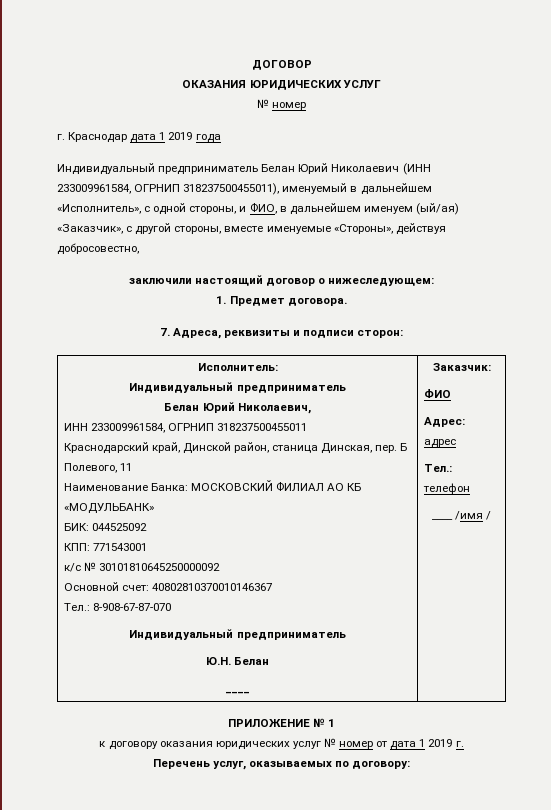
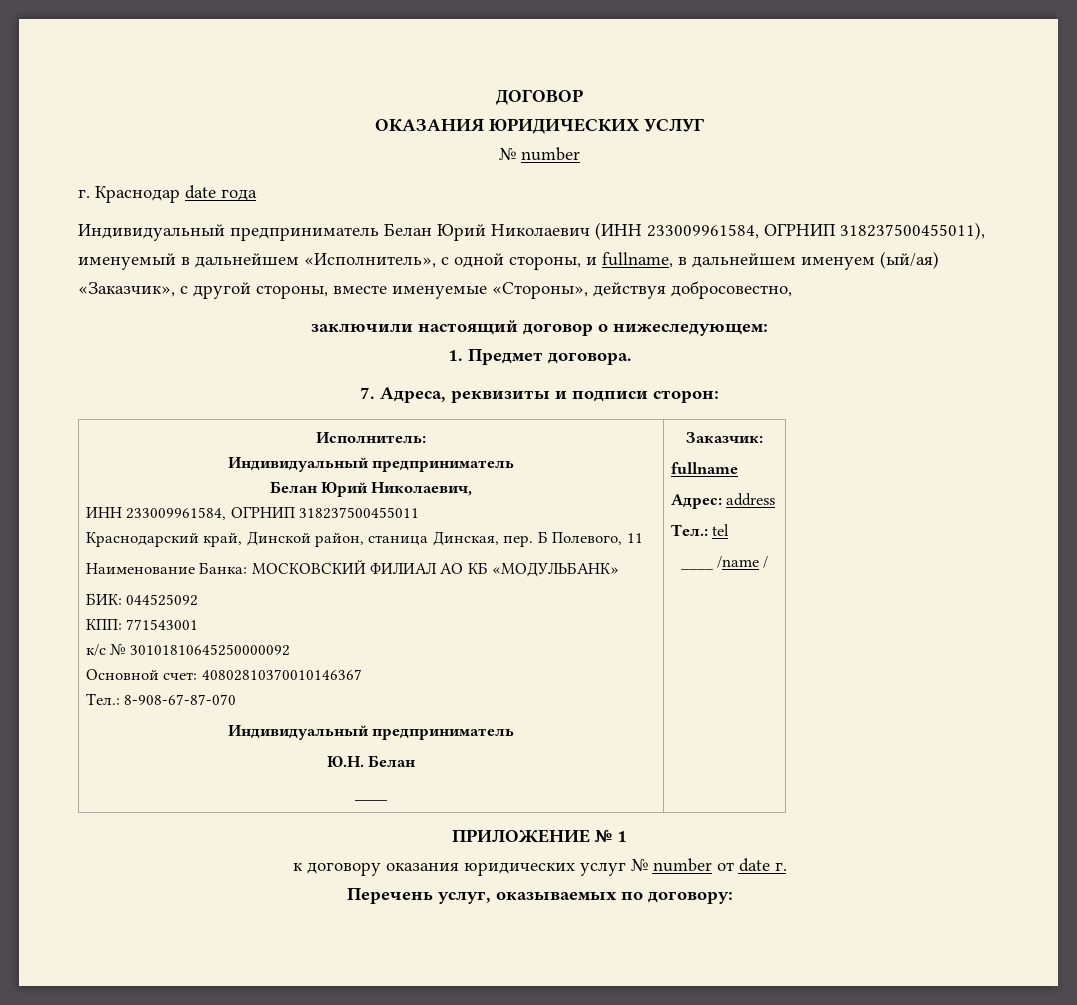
[272,102,307,110] номер -> [521,147,580,161] number
[130,132,193,143] дата 1 2019 -> [185,185,216,199] date
[249,203,277,214] ФИО, -> [602,252,673,268] fullname,
[423,389,451,398] ФИО -> [670,462,738,474] fullname
[423,439,456,448] [423,464,452,472] [422,483,470,494] [431,511,483,520] адрес // Тел.: телефон // ____ /имя -> [726,493,776,506] [670,524,730,536] [680,556,759,570] address // Тел.: tel // ____ /name
[339,739,453,750] номер от дата 1 2019 -> [652,858,770,872] number от date

